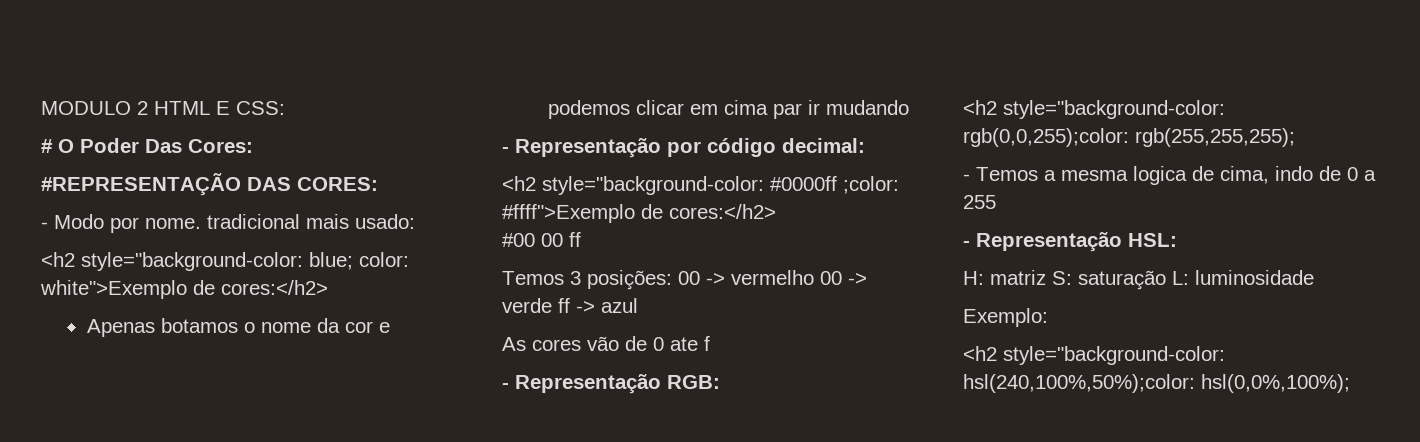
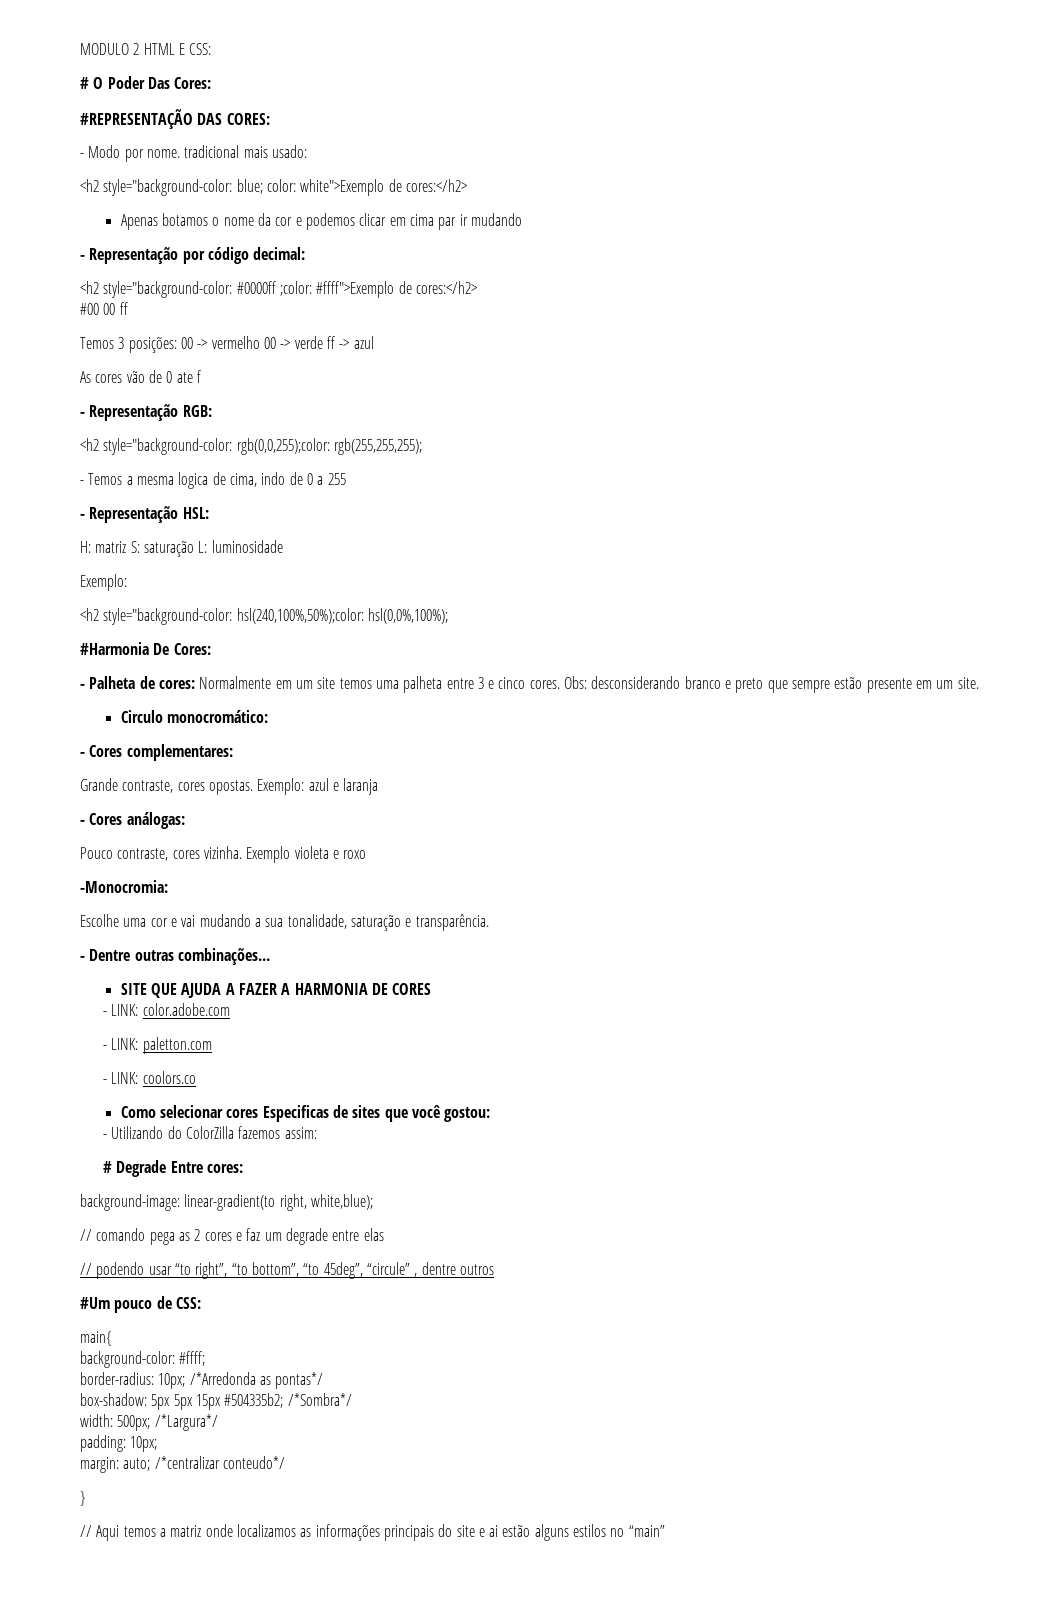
(1350, 383) none -> [80,642,211,655] [80,676,979,693] [120,710,269,723] [80,744,233,761] [80,778,379,795] [80,812,185,829] [80,846,367,863] [80,880,168,893] [80,914,489,931] [80,948,270,965] [120,983,432,998] [103,1003,230,1016] [103,1037,212,1054] [103,1071,196,1084] [120,1105,491,1122] [103,1126,317,1139] [103,1160,244,1177] [80,1194,373,1211] [80,1228,384,1245] [80,1262,494,1279] [80,1296,201,1313] [80,1331,112,1346] [80,1351,206,1368] [80,1372,324,1389] [80,1393,352,1410] [80,1414,218,1431] [80,1435,158,1452] [80,1456,285,1473] [80,1491,86,1506] [80,1524,665,1541] // #Harmonia De Cores: // - Palheta de cores: Normalmente em um site temos uma palheta entre 3 e cinco cores. Obs: desconsiderando branco e preto que sempre estão presente em um site. // Circulo monocromático: // - Cores complementares: // Grande contraste, cores opostas. Exemplo: azul e laranja // - Cores análogas: // Pouco contraste, cores vizinha. Exemplo violeta e roxo // -Monocromia: // Escolhe uma cor e vai mudando a sua tonalidade, saturação e transparência. // - Dentre outras combinações... // SITE QUE AJUDA A FAZER A HARMONIA DE CORES // - LINK: color.adobe.com // - LINK: paletton.com // - LINK: coolors.co // Como selecionar cores Especificas de sites que você gostou: // - Utilizando do ColorZilla fazemos assim: // # Degrade Entre cores: // background-image: linear-gradient(to right, white,blue); // // comando pega as 2 cores e faz um degrade entre elas // // podendo usar “to right”, “to bottom”, “to 45deg”, “circule” , dentre outros // #Um pouco de CSS: // main{ // background-color: #ffff; // border-radius: 10px; /*Arredonda as pontas*/ // box-shadow: 5px 5px 15px #504335b2; /*Sombra*/ // width: 500px; /*Largura*/ // padding: 10px; // margin: auto; /*centralizar conteudo*/ // } // // Aqui temos a matriz onde localizamos as informações principais do site e ai estão alguns estilos no “main”

